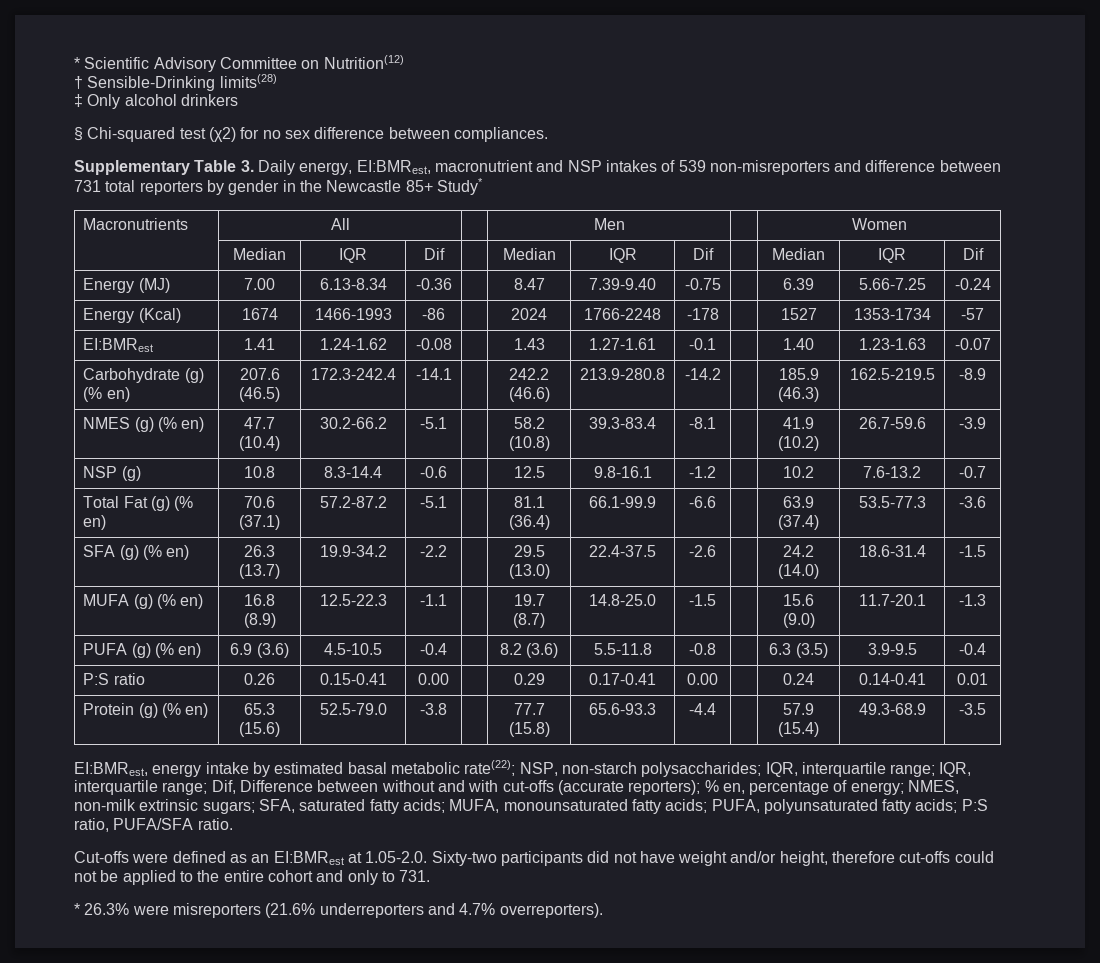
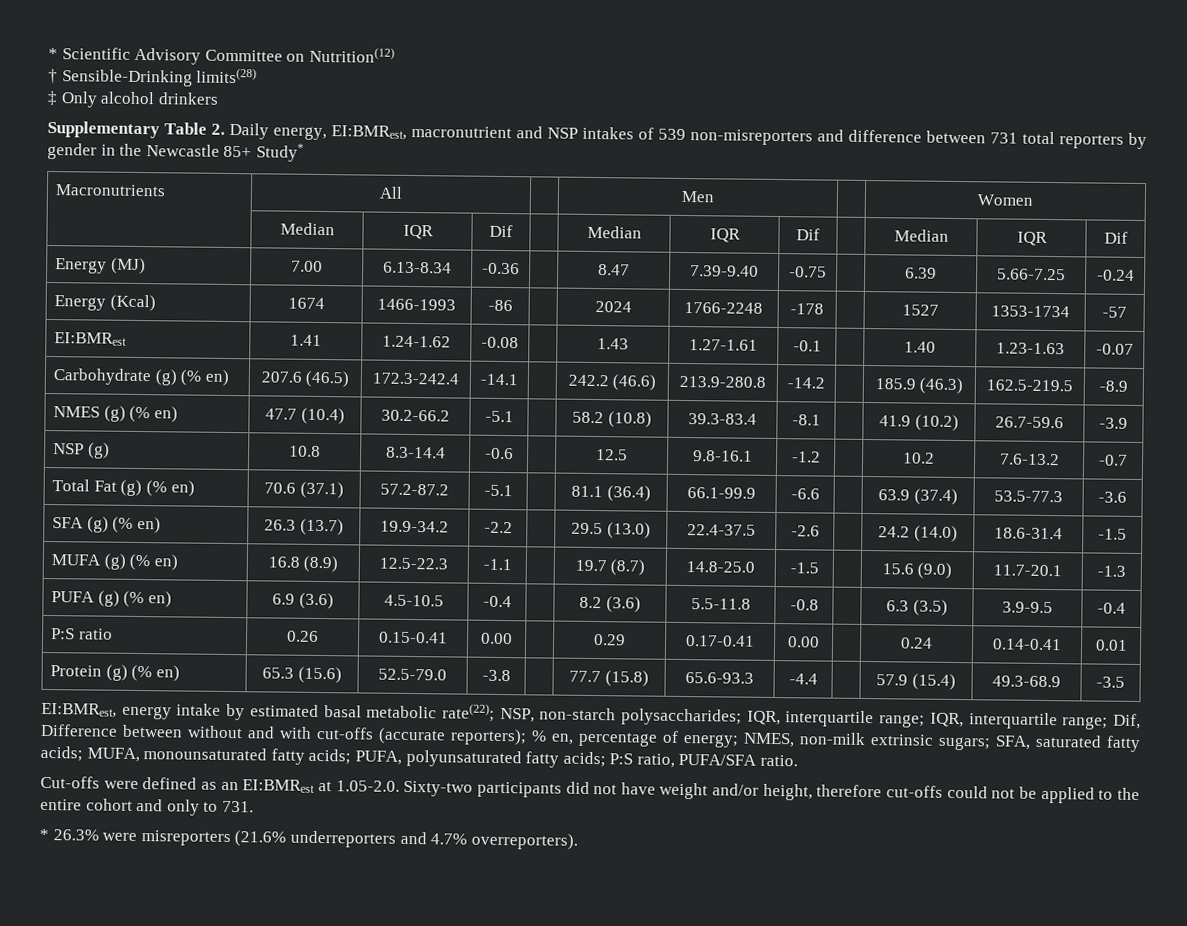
[74,127,548,142] // § Chi-squared test (χ2) for no sex difference between compliances. -> (219, 98) none
[240,160,254,172] 3. -> [211,123,225,135] 2.

